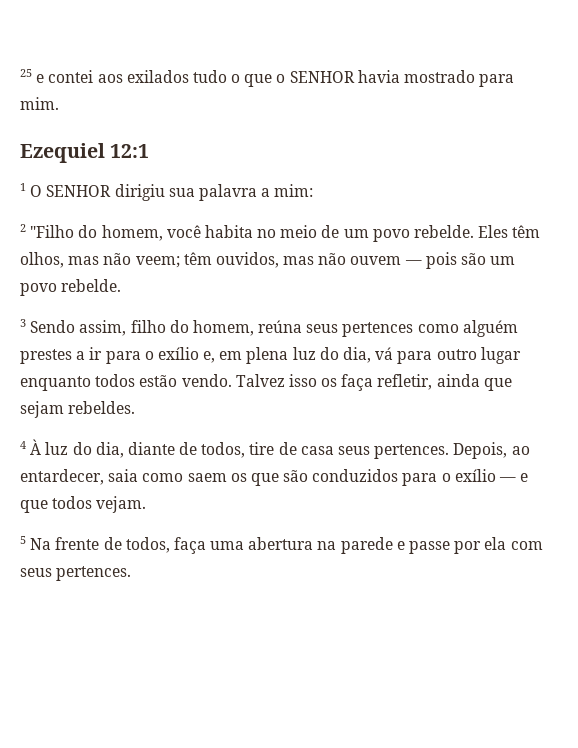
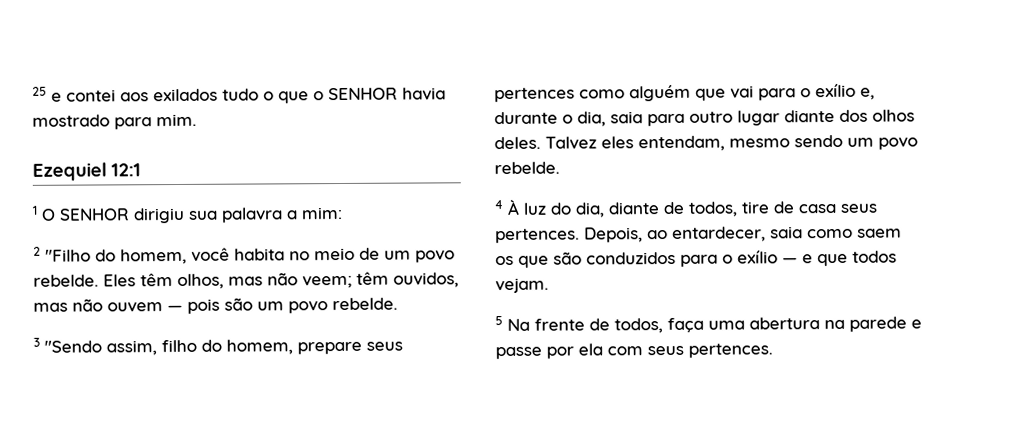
[30,320,76,333] Sendo -> [44,340,102,353] "Sendo
[258,320,303,333] reúna -> [297,341,362,355] prepare
[20,347,103,364] prestes a ir -> [695,85,754,101] que vai
[219,347,521,364] [20,374,512,391] [20,401,136,418] em plena luz do dia, vá para outro lugar enquanto todos estão vendo. Talvez isso os faça refletir, ainda que sejam rebeldes. -> [494,109,915,127] [494,134,918,152] [494,161,560,175] durante o dia, saia para outro lugar diante dos olhos deles. Talvez eles entendam, mesmo sendo um povo rebelde.

